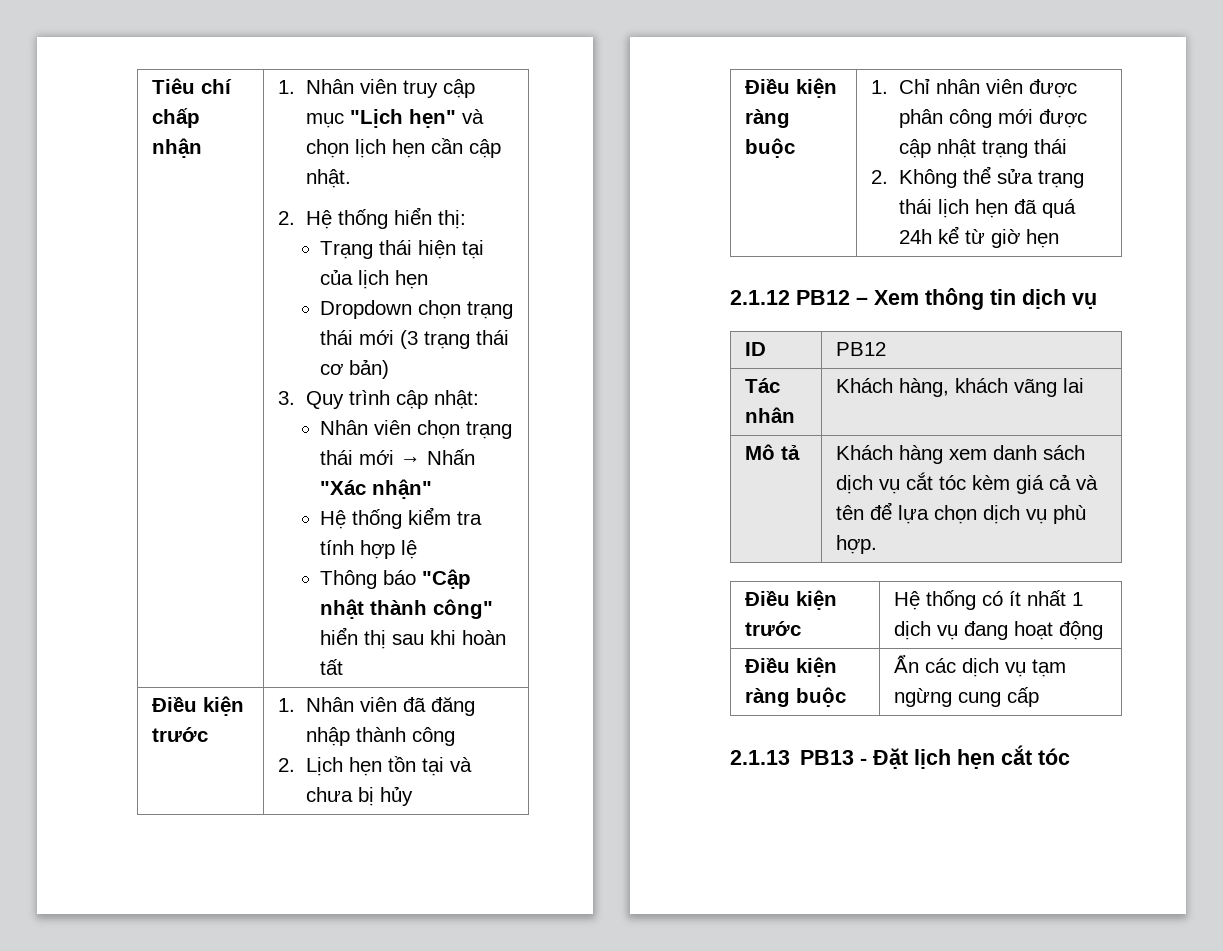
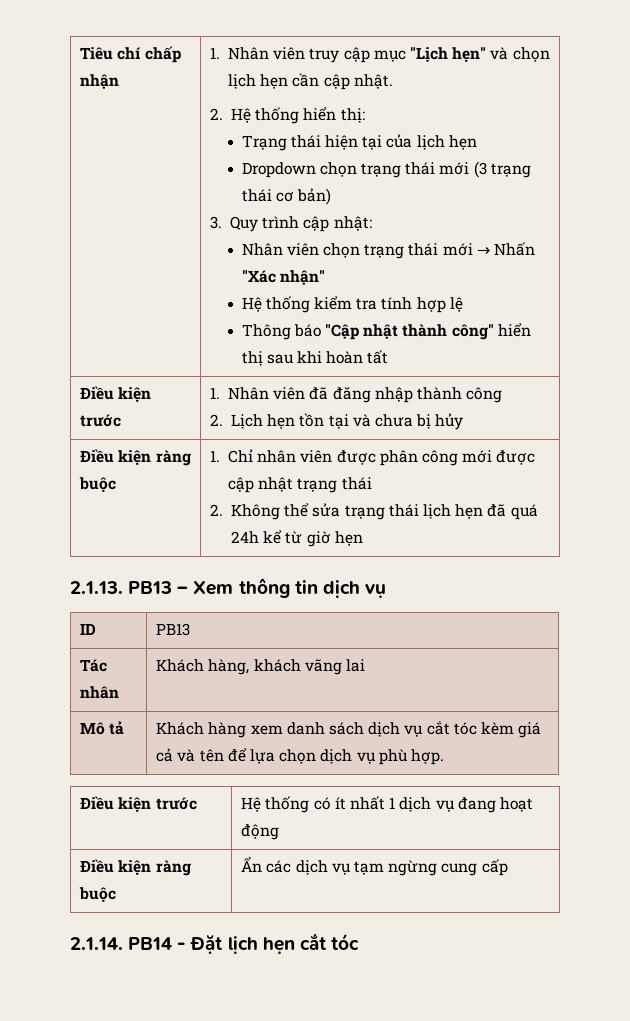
[730,290,850,305] 2.1.12 PB12 -> [70,581,173,594] 2.1.13. PB13
[836,342,887,356] PB12 -> [156,623,191,636] PB13
[730,750,855,765] 2.1.13 PB13 -> [70,937,173,950] 2.1.14. PB14

